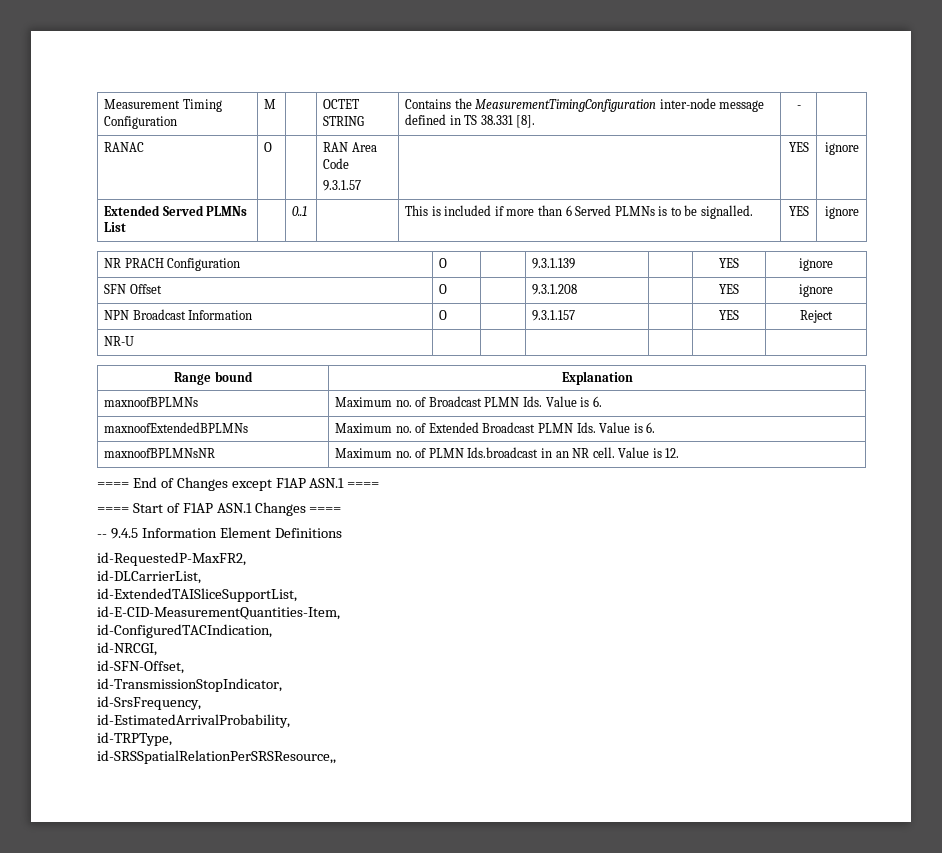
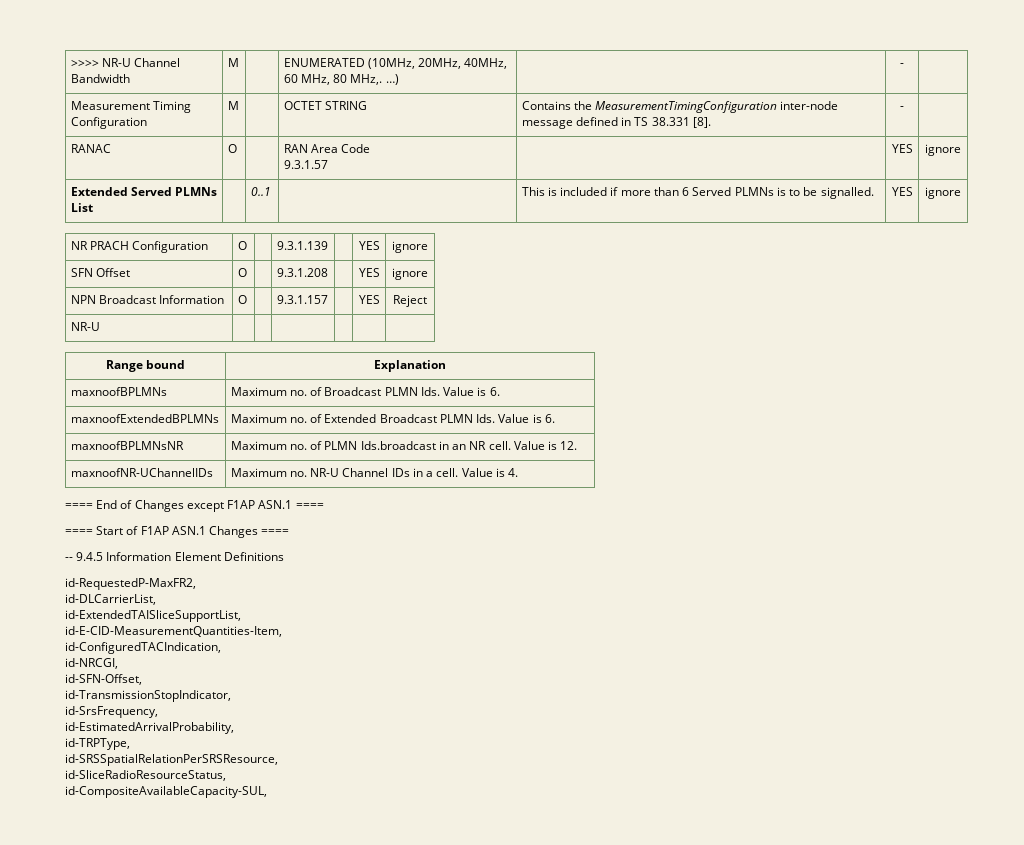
(104, 104) none -> [70,58,181,67] [70,74,130,83] [227,58,239,67] [283,58,508,69] [283,74,399,85] [900,63,904,67] >>>> NR-U Channel Bandwidth | M | | ENUMERATED (10MHz, 20MHz, 40MHz, 60 MHz, 80 MHz,. …) | | - | //
(680, 453) none -> [70,468,213,477] [230,468,519,477] // maxnoofNR-UChannelIDs | Maximum no. NR-U Channel IDs in a cell. Value is 4.
[97,750,336,764] id-SRSSpatialRelationPerSRSResource,, -> [65,754,278,766] [65,770,226,781] [65,786,267,798] id-SRSSpatialRelationPerSRSResource, // id-SliceRadioResourceStatus, // id-CompositeAvailableCapacity-SUL,

